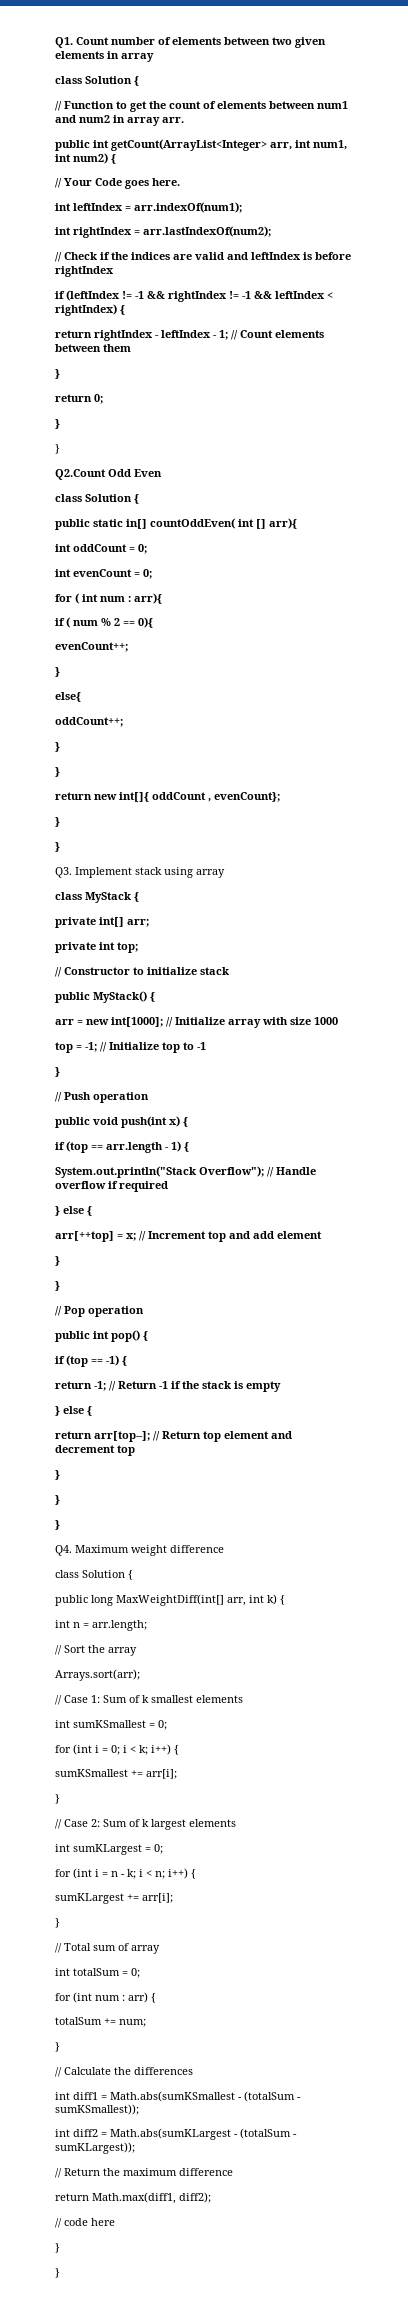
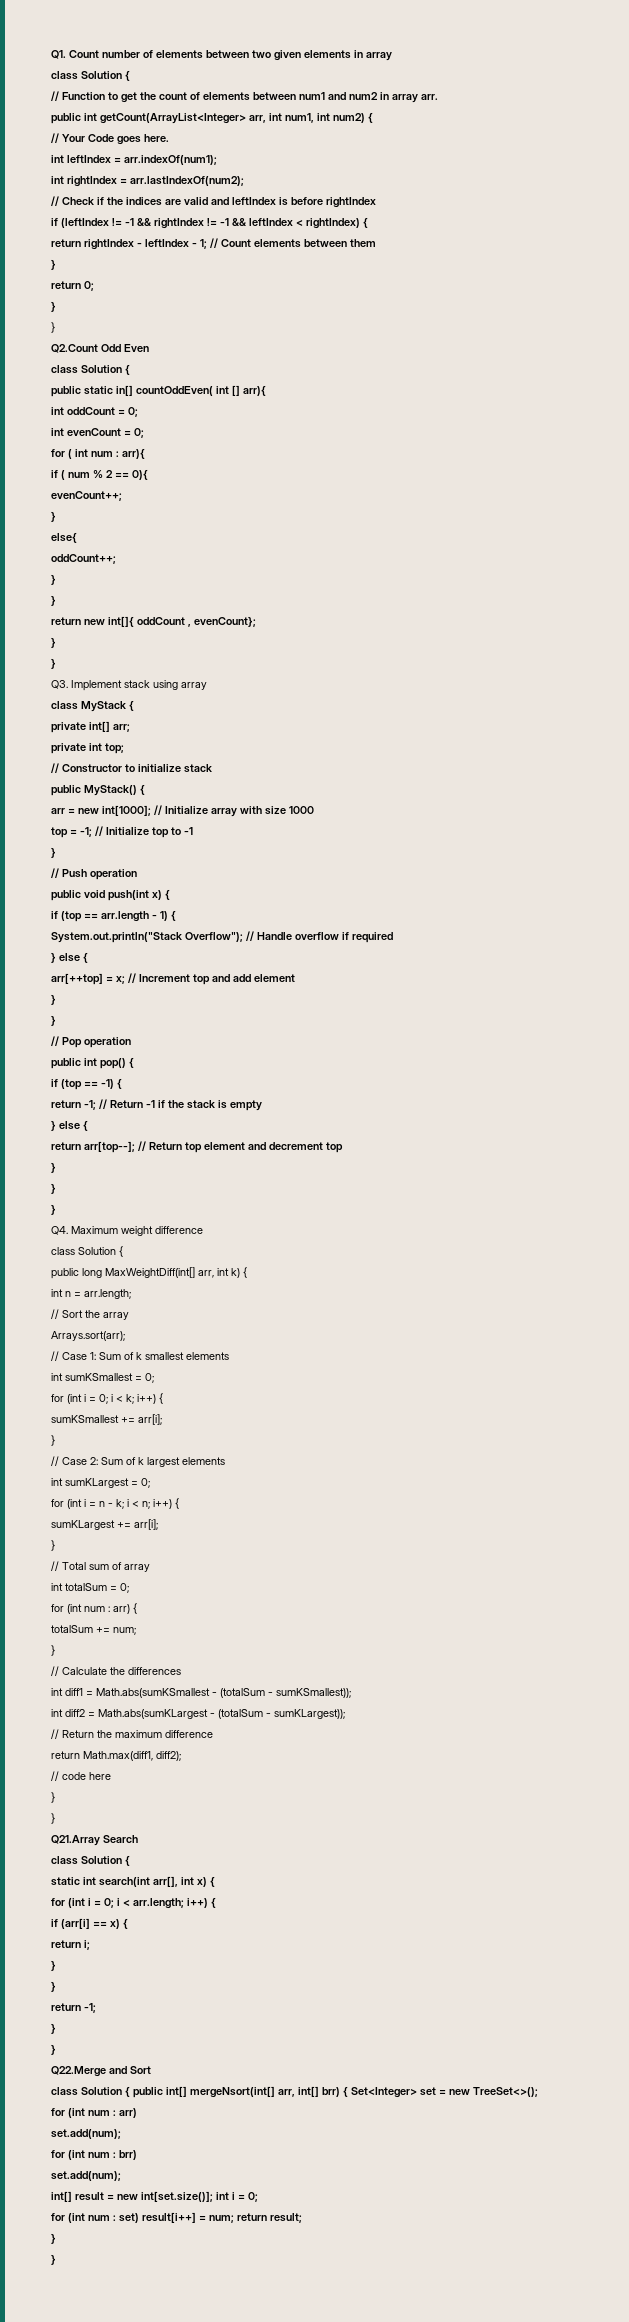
(60, 2273) none -> [51,1835,138,1846] [51,1855,130,1866] [51,1876,215,1887] [51,1897,216,1909] [51,1918,128,1929] [51,1940,90,1950] [51,1960,56,1971] [51,1981,56,1992] [51,2003,96,2013] [51,2023,56,2034] [51,2044,56,2055] [51,2066,151,2077] [51,2086,538,2098] [51,2108,137,2118] [51,2129,121,2139] [51,2150,137,2160] [51,2171,121,2181] [51,2191,258,2202] [51,2212,302,2223] [51,2233,56,2244] [51,2254,56,2265] // Q21.Array Search // class Solution { // static int search(int arr[], int x) { // for (int i = 0; i < arr.length; i++) { // if (arr[i] == x) { // return i; // } // } // return -1; // } // } // Q22.Merge and Sort // class Solution { public int[] mergeNsort(int[] arr, int[] brr) { Set<Integer> set = new TreeSet<>(); // for (int num : arr) // set.add(num); // for (int num : brr) // set.add(num); // int[] result = new int[set.size()]; int i = 0; // for (int num : set) result[i++] = num; return result; // } // }

